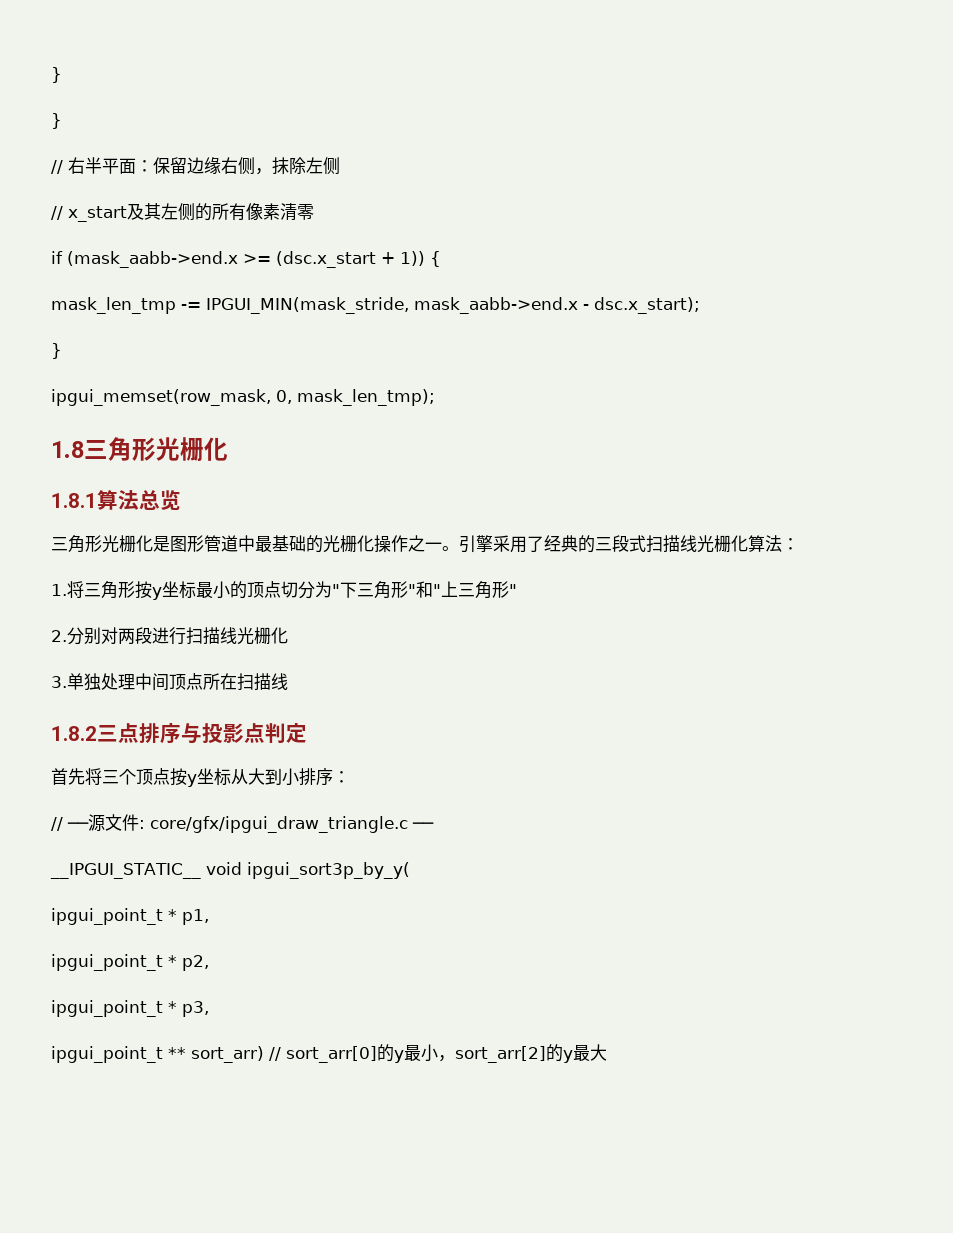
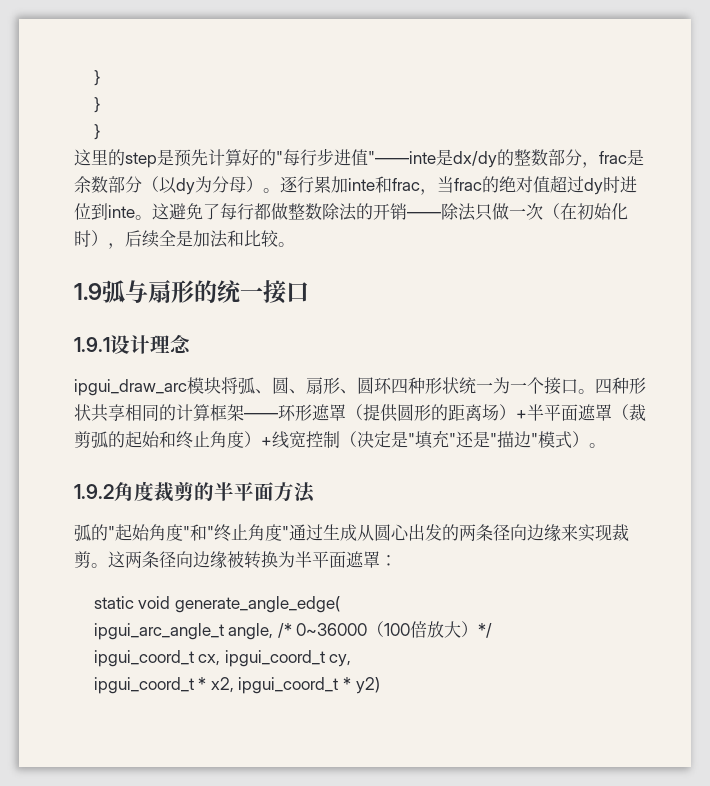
[51,67,62,83] [51,113,62,129] [51,157,340,175] [51,203,314,222] [51,251,441,268] [51,297,700,314] [51,343,62,359] [51,389,435,406] [51,437,228,461] [51,490,181,510] [51,535,799,553] [51,581,408,600] } // } // // 右半平面：保留边缘右侧，抹除左侧 // // x_start及其左侧的所有像素清零 // if (mask_aabb->end.x >= (dsc.x_start + 1)) { // mask_len_tmp -= IPGUI_MIN(mask_stride, mask_aabb->end.x - dsc.x_start); // } // ipgui_memset(row_mask, 0, mask_len_tmp); // 1.8三角形光栅化 // 1.8.1算法总览 // 三角形光栅化是图形管道中最基础的光栅化操作之一。引擎采用了经典的三段式扫描线光栅化算法： // 1.将三角形按y坐标最小的顶点切分为"下三角形 -> [93,70,101,86] [93,97,101,113] [93,124,101,140] [74,148,644,168] [74,175,637,195] [74,203,628,221] [74,230,295,249] [74,280,309,304] [74,334,191,354] [74,377,646,396] [74,404,646,422] [74,430,606,449] [74,481,315,503] [74,524,183,542] } // } // } // 这里的step是预先计算好的"每行步进值"——inte是dx/dy的整数部分，frac是余数部分（以dy为分母）。逐行累加inte和frac，当frac的绝对值超过dy时进位到inte。这避免了每行都做整数除法的开销——除法只做一次（在初始化时），后续全是加法和比较。 // 1.9弧与扇形的统一接口 // 1.9.1设计理念 // ipgui_draw_arc模块将弧、圆、扇形、圆环四种形状统一为一个接口。四种形状共享相同的计算框架——环形遮罩（提供圆形的距离场）+半平面遮罩（裁剪弧的起始和终止角度）+线宽控制（决定是"填充"还是"描边"模式）。 // 1.9.2角度裁剪的半平面方法 // 弧的"起始角度
[441,581,517,599] [51,627,288,645] [51,673,288,691] [51,723,307,744] [51,768,350,787] [51,814,434,833] [50,862,410,879] [51,908,209,925] [51,954,209,971] [51,1000,209,1017] [51,1044,607,1063] 上三角形" // 2.分别对两段进行扫描线光栅化 // 3.单独处理中间顶点所在扫描线 // 1.8.2三点排序与投影点判定 // 首先将三个顶点按y坐标从大到小排序： // // ──源文件: core/gfx/ipgui_draw_triangle.c ── // __IPGUI_STATIC__ void ipgui_sort3p_by_y( // ipgui_point_t * p1, // ipgui_point_t * p2, // ipgui_point_t * p3, // ipgui_point_t ** sort_arr) // sort_arr[0]的y最小，sort_arr[2]的y最大 -> [214,524,629,542] [74,551,397,569] [93,596,340,613] [93,621,493,640] [93,650,352,667] [93,677,380,694] 终止角度"通过生成从圆心出发的两条径向边缘来实现裁剪。这两条径向边缘被转换为半平面遮罩： // static void generate_angle_edge( // ipgui_arc_angle_t angle, /* 0~36000（100倍放大）*/ // ipgui_coord_t cx, ipgui_coord_t cy, // ipgui_coord_t * x2, ipgui_coord_t * y2)

